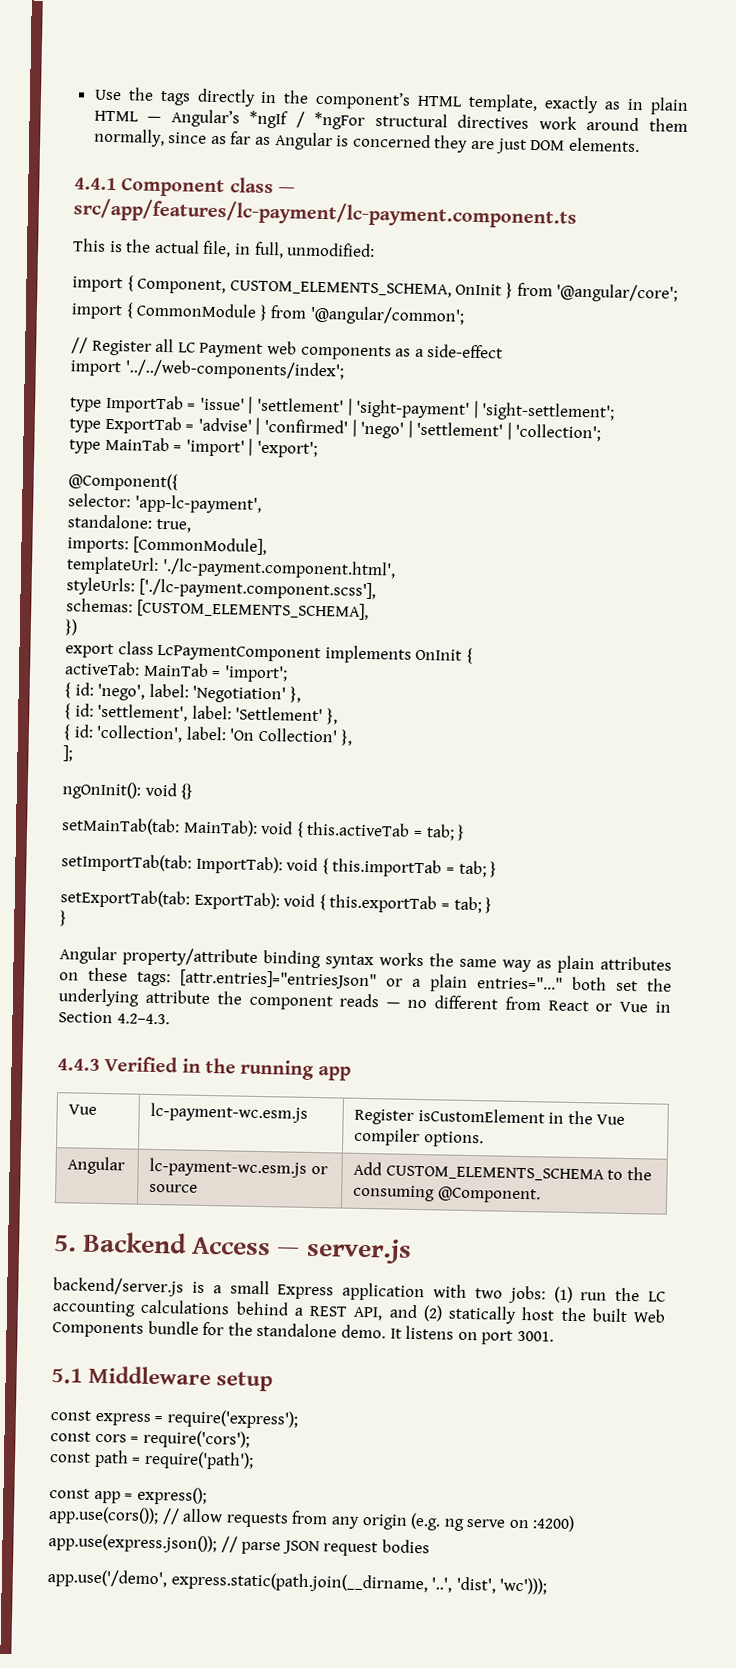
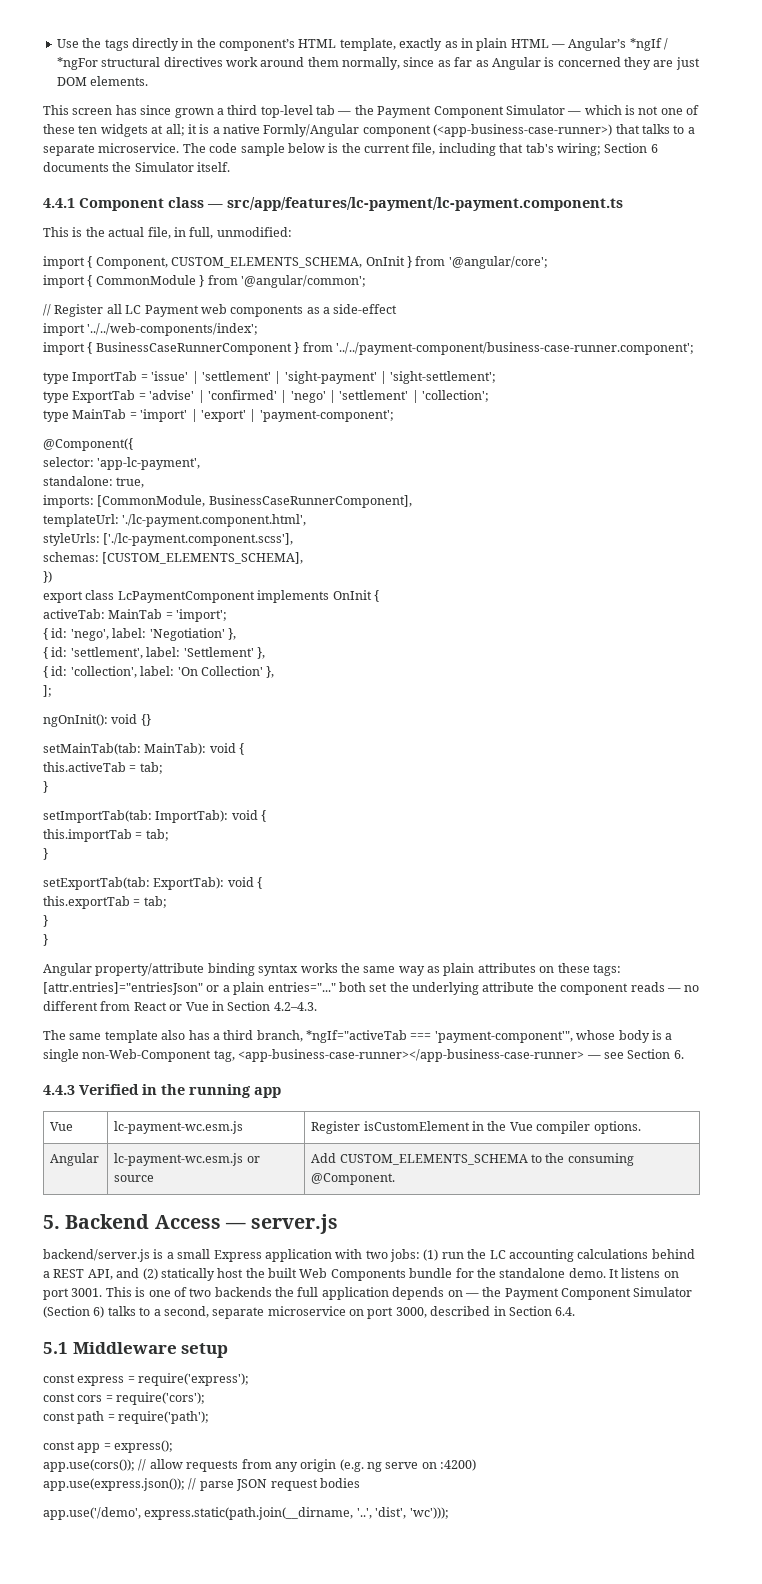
(640, 145) none -> [43,105,700,118] [43,124,695,137] [43,143,658,156] [43,162,231,172] // This screen has since grown a third top-level tab — the Payment Component Simulator — which is not one of these ten widgets at all; it is a native Formly/Angular component (<app-business-case-runner>) that talks to a separate microservice. The code sample below is the current file, including that tab's wiring; Section 6 documents the Simulator itself.
(344, 370) none -> [43,342,694,355] // import { BusinessCaseRunnerComponent } from '../../payment-component/business-case-runner.component';
[256,440,318,458] 'export'; -> [200,409,394,422] 'export' | 'payment-component';
[132,536,267,556] [CommonModule], -> [97,495,412,508] [CommonModule, BusinessCaseRunnerComponent],
(304, 829) none -> (245, 749) //
(455, 832) none -> (163, 768) //
(329, 866) none -> (267, 816) //
(487, 869) none -> (169, 835) //
(326, 902) none -> (263, 883) //
(482, 905) none -> (167, 902) //
(170, 1019) none -> [43,1030,673,1043] [43,1049,684,1062] // The same template also has a third branch, *ngIf="activeTab === 'payment-component'", whose body is a single non-Web-Component tag, <app-business-case-runner></app-business-case-runner> — see Section 6.
(554, 1336) none -> [105,1287,693,1300] [43,1306,576,1319] This is one of two backends the full application depends on — the Payment Component Simulator (Section 6) talks to a second, separate microservice on port 3000, described in Section 6.4.

